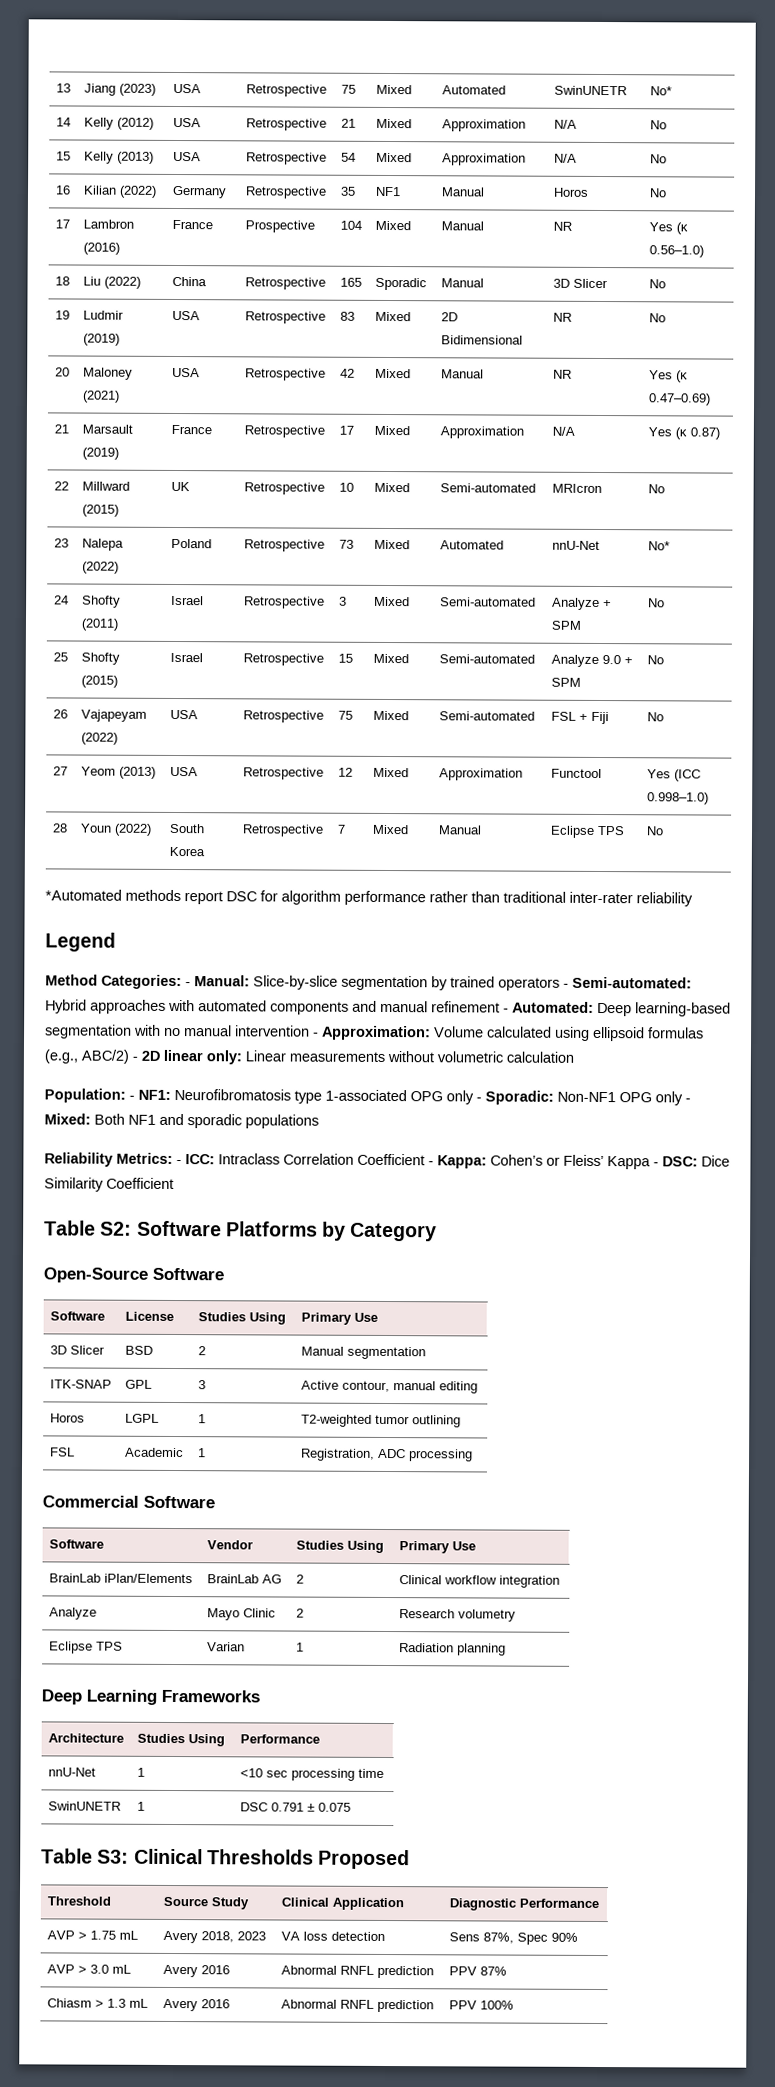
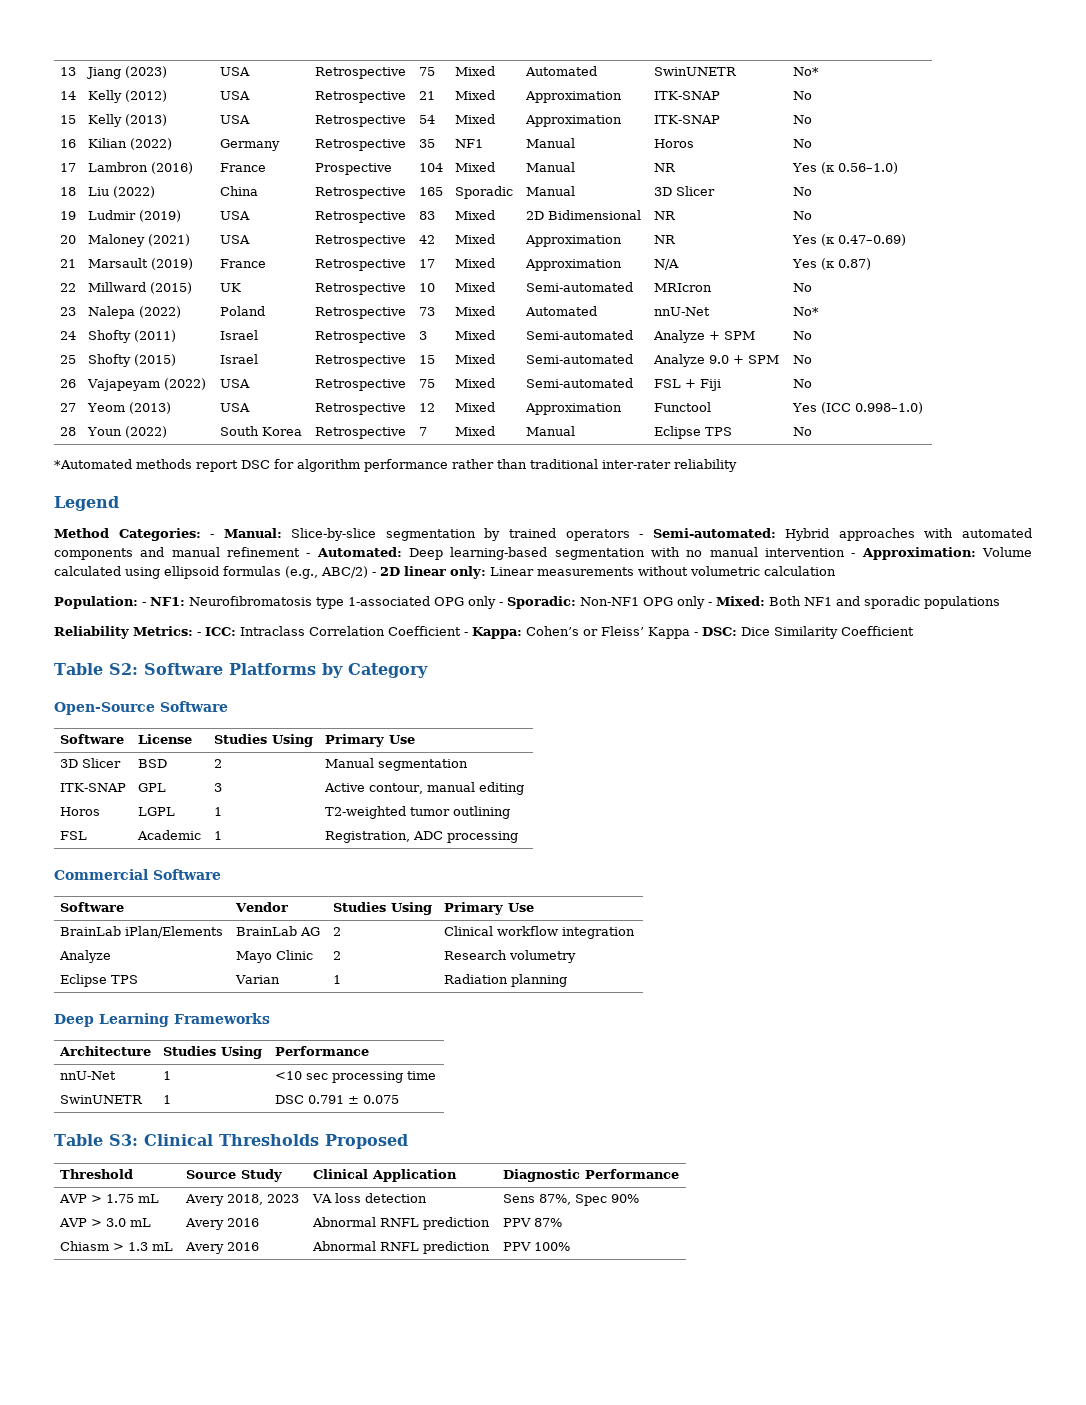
[553,119,577,129] N/A -> [653,91,720,100] ITK-SNAP
[553,153,577,163] N/A -> [653,115,720,124] ITK-SNAP
[440,369,484,379] Manual -> [524,235,622,247] Approximation

